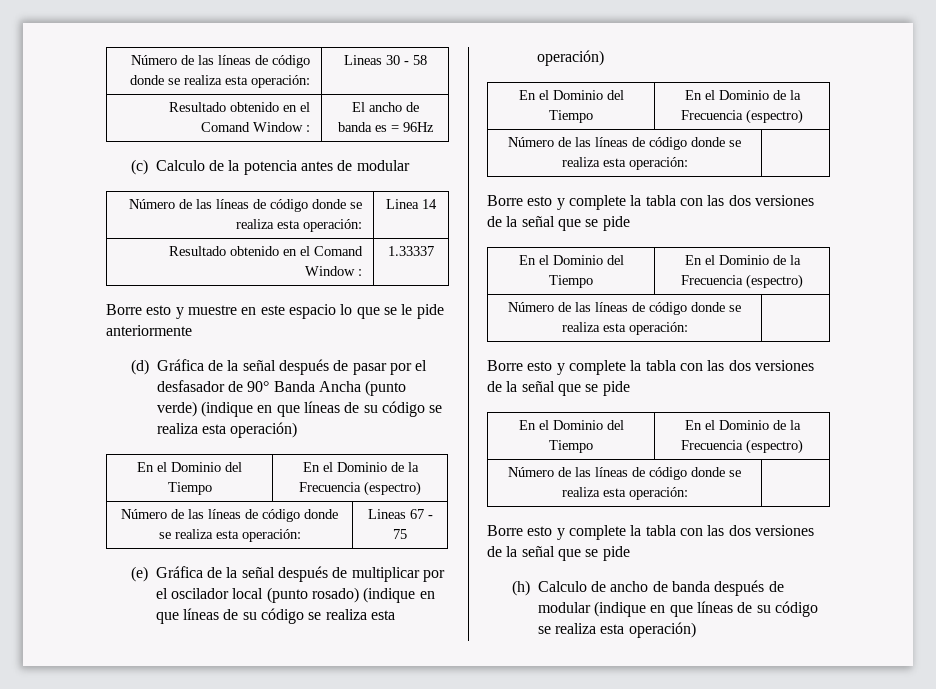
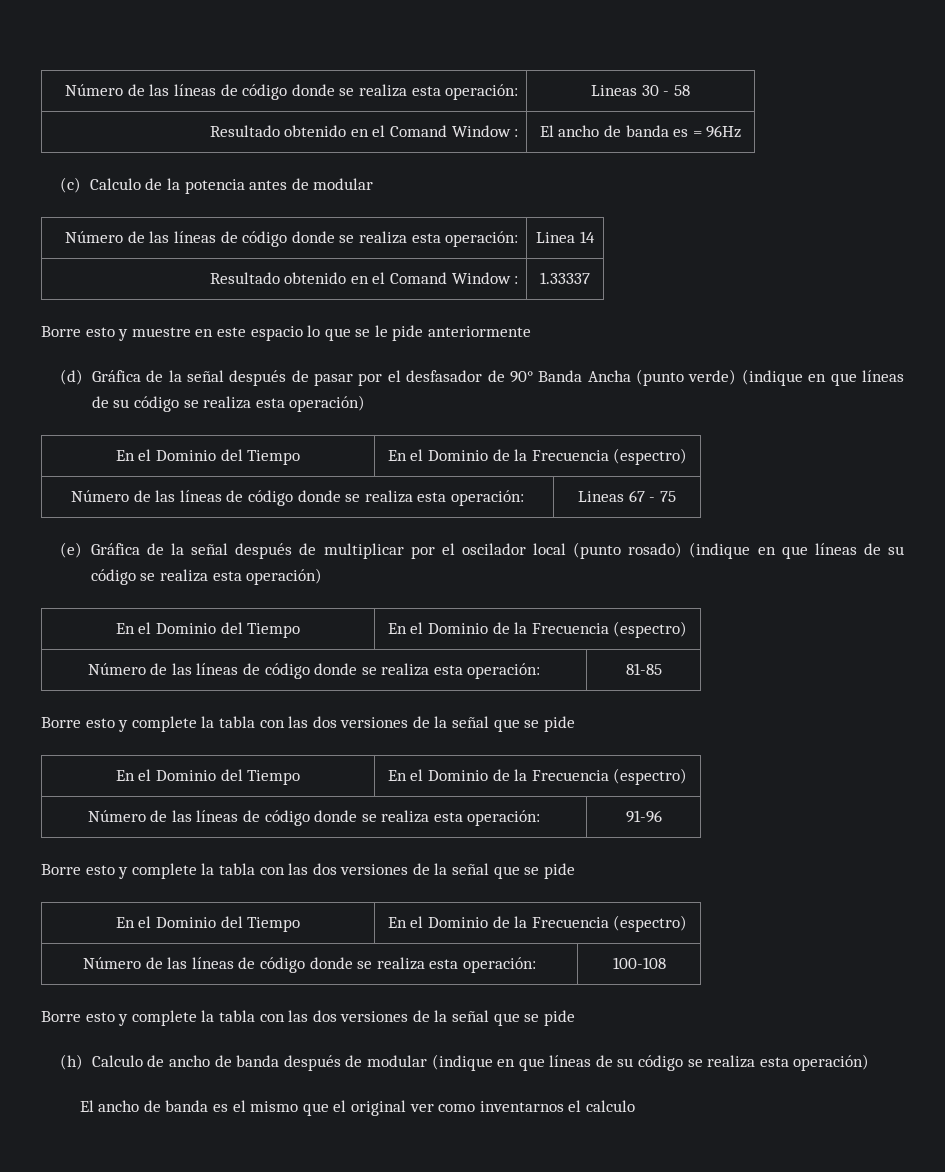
(688, 163) none -> [625,663,662,675] 81-85
(688, 328) none -> [625,810,662,823] 91-96
(688, 493) none -> [612,957,666,969] 100-108
(696, 630) none -> [79,1100,635,1116] // El ancho de banda es el mismo que el original ver como inventarnos el calculo

